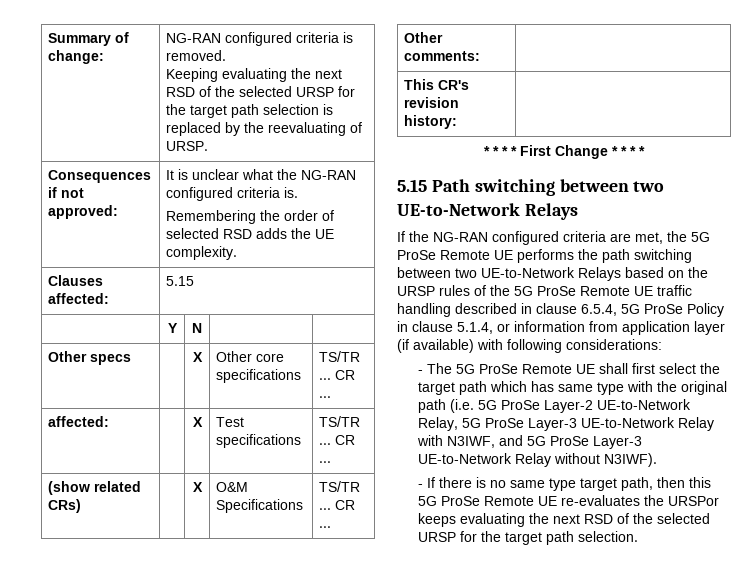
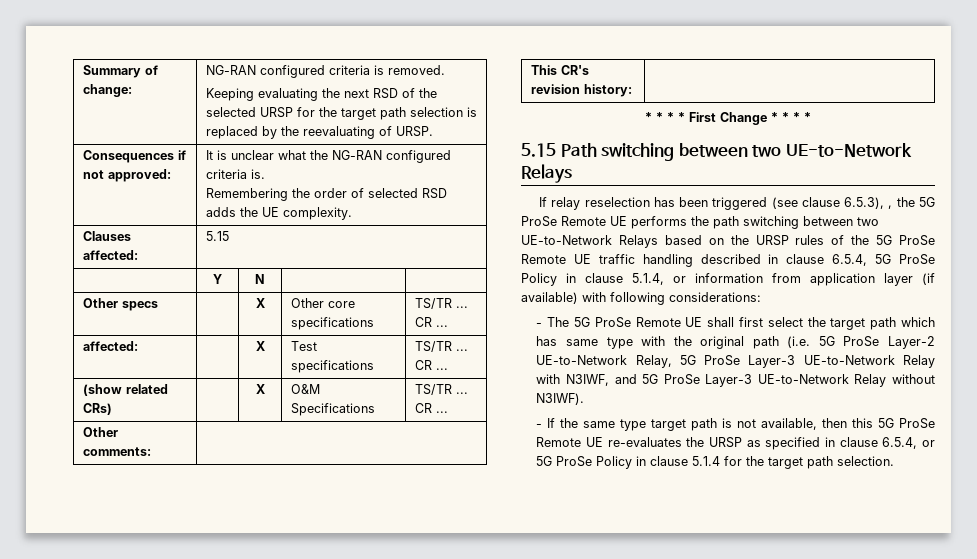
[409,231,663,245] the NG-RAN configured criteria are met, -> [551,197,893,210] relay reselection has been triggered (see clause 6.5.3), ,
[439,477,654,491] there is no same type target path, -> [560,418,818,431] the same type target path is not available,
[668,496,720,506] [418,513,711,527] [418,532,457,542] URSPor keeps evaluating the next RSD of the selected URSP -> [709,437,936,450] [536,456,721,469] URSP as specified in clause 6.5.4, or 5G ProSe Policy in clause 5.1.4

